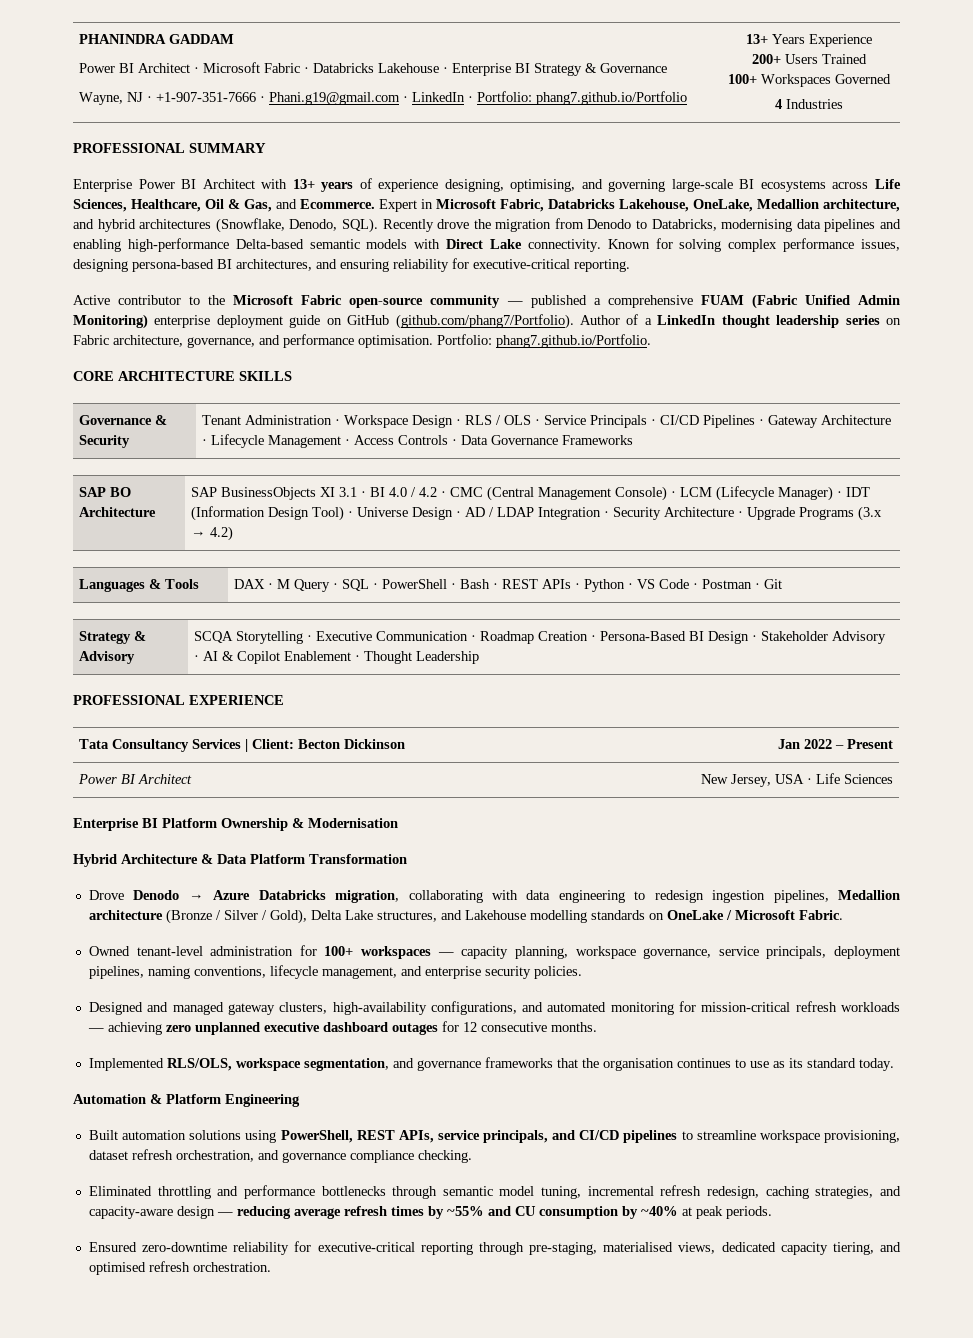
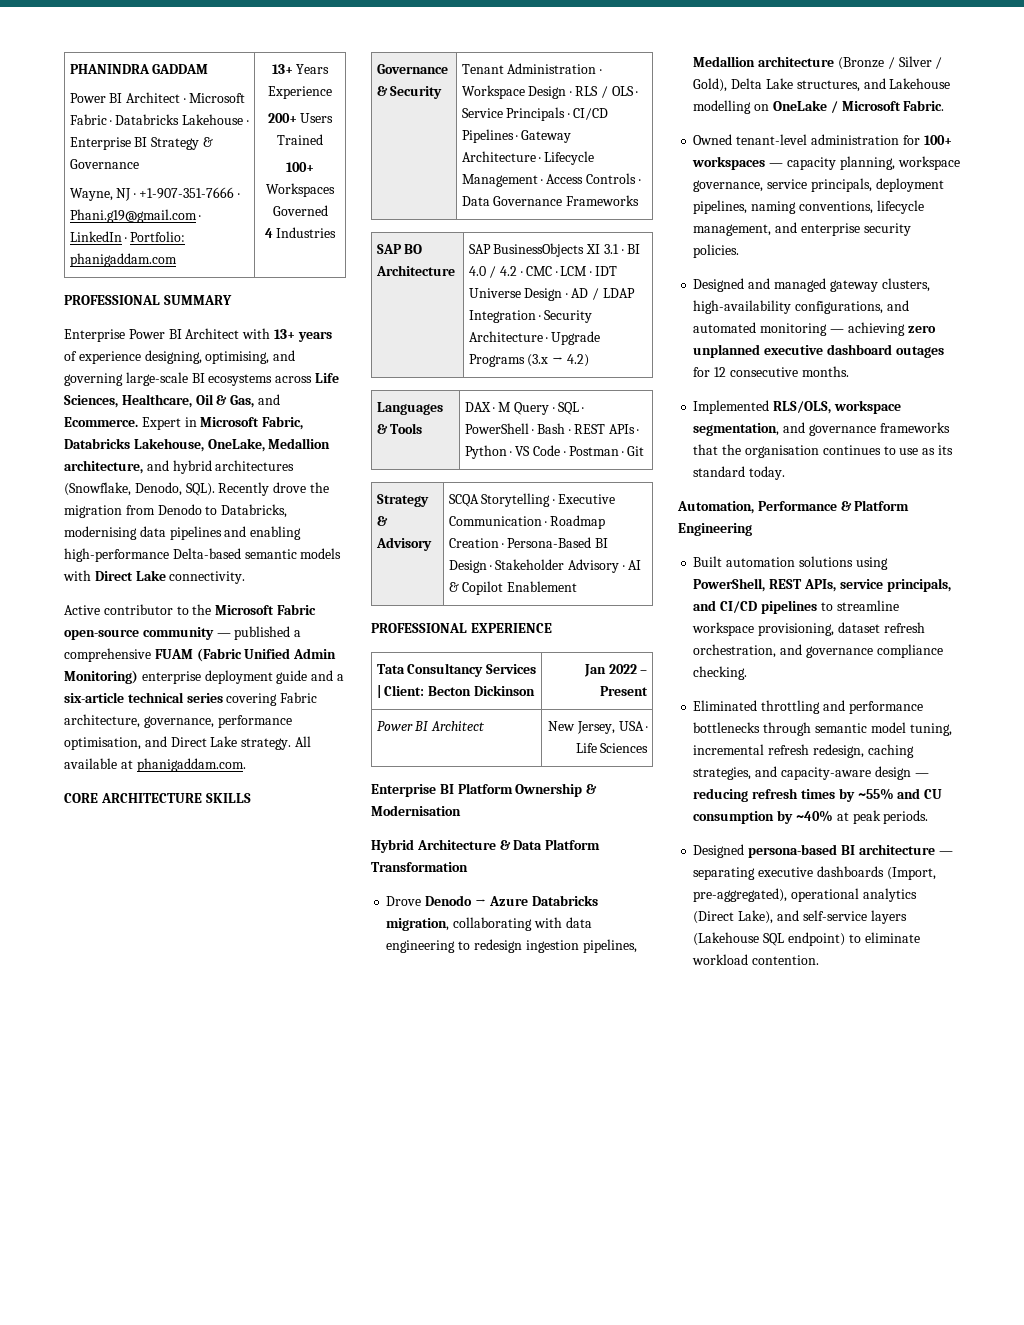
[536,91,688,105] phang7.github.io/Portfolio -> [69,253,177,267] phanigaddam.com
[607,238,900,252] [73,258,630,272] Known for solving complex performance issues, designing persona-based BI architectures, and ensuring reliability for executive-critical reporting. -> (246, 577) none
[326,314,902,329] [73,334,651,348] on GitHub (github.com/phang7/Portfolio). Author of a LinkedIn thought leadership series on Fabric architecture, governance, and performance optimisation. Portfolio: phang7.github.io/Portfolio. -> [311,670,344,681] [64,692,318,706] [64,714,292,728] [64,736,311,750] [64,758,246,772] and a six-article technical series covering Fabric architecture, governance, performance optimisation, and Direct Lake strategy. All available at phanigaddam.com.
[487,486,871,501] [191,506,354,521] (Central Management Console) · LCM (Lifecycle Manager) · IDT (Information Design Tool) · -> [555,266,617,276] · LCM · IDT
[355,651,480,664] · Thought Leadership -> (578, 586) none
[590,910,645,920] standards -> (752, 107) none
[679,1001,901,1012] for mission-critical refresh workloads -> (828, 329) none
[73,1094,146,1104] Automation -> [677,501,837,514] Automation, Performance
[293,1208,341,1219] average -> (749, 795) none
[88,1241,901,1255] [88,1261,271,1275] Ensured zero-downtime reliability for executive-critical reporting through pre-staging, materialised views, dedicated capacity tiering, and optimised refresh orchestration. -> [693,844,953,858] [693,866,936,880] [693,888,917,902] [693,910,907,924] [693,932,920,946] [692,954,820,965] Designed persona-based BI architecture — separating executive dashboards (Import, pre-aggregated), operational analytics (Direct Lake), and self-service layers (Lakehouse SQL endpoint) to eliminate workload contention.

